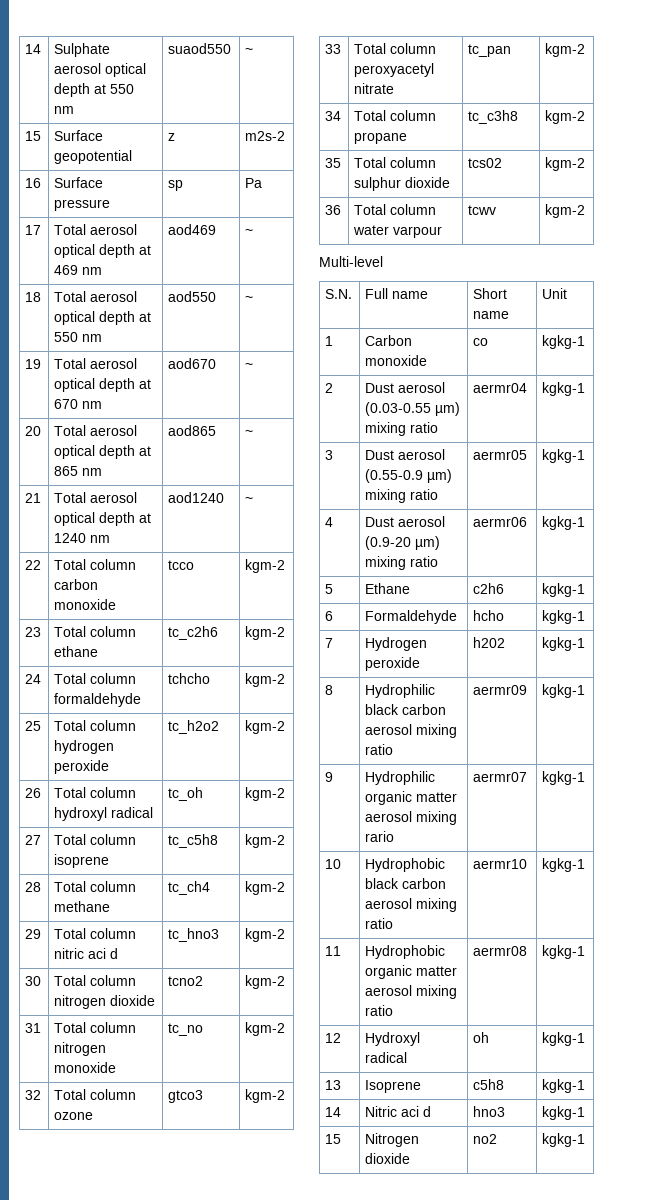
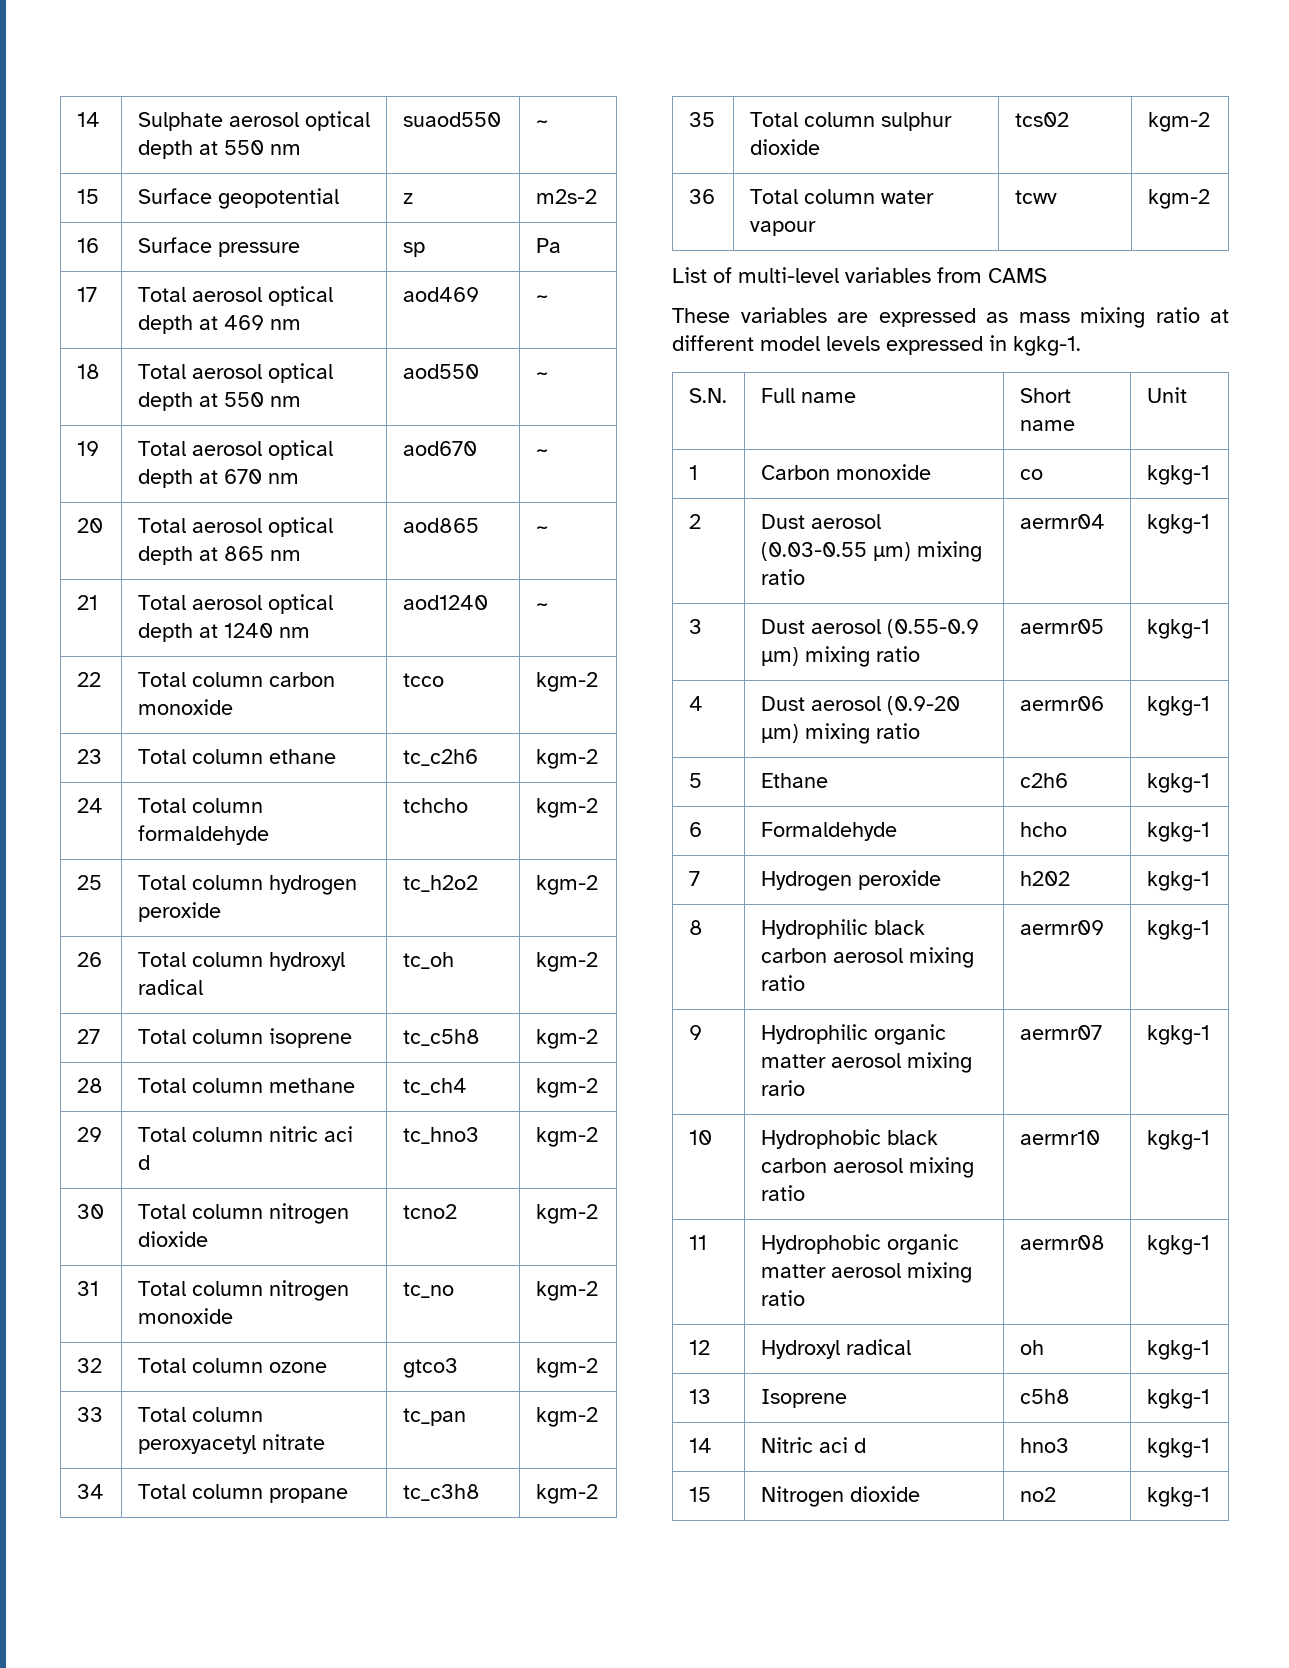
[393,226,443,238] varpour -> [749,221,816,236] vapour
[319,256,383,267] Multi-level -> [672,267,1047,283] [672,307,1229,328] [672,335,1081,356] List of multi-level variables from CAMS // These variables are expressed as mass mixing ratio at different model levels expressed in kgkg-1.

